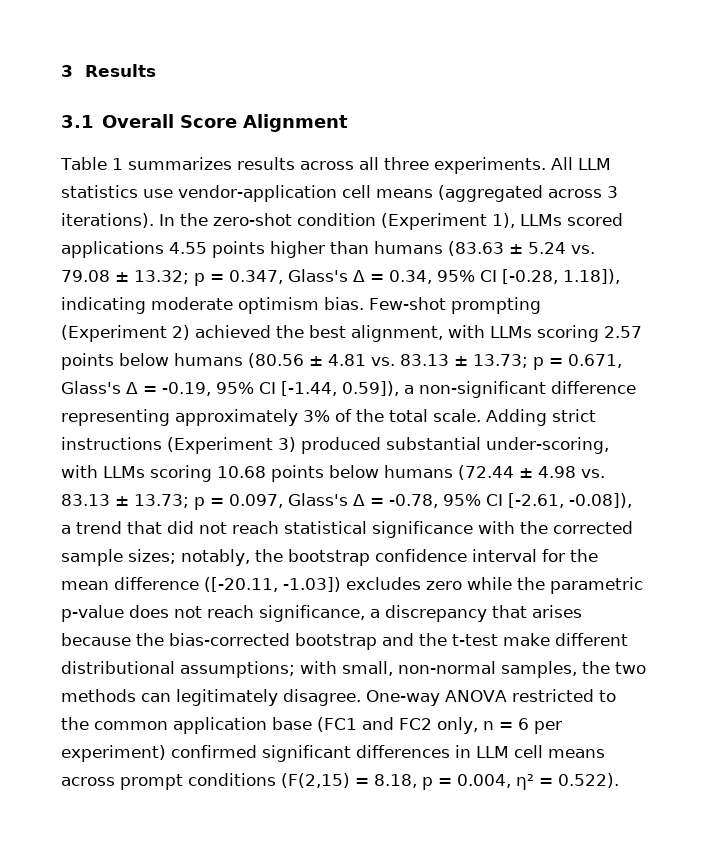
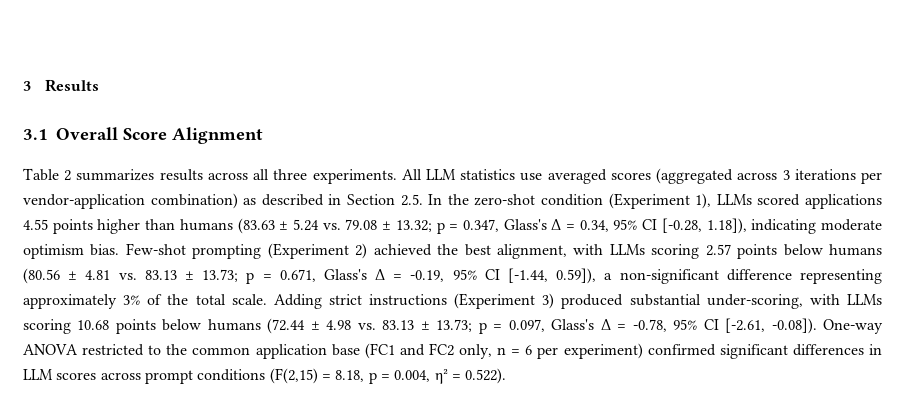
[111,158,123,170] 1 -> [64,170,72,181] 2
[178,185,618,202] [61,213,154,228] vendor-application cell means (aggregated across 3 iterations). -> [547,168,882,184] [23,193,423,209] averaged scores (aggregated across 3 iterations per vendor-application combination) as described in Section 2.5.
[569,493,632,508] [61,521,633,538] [61,549,598,566] [61,577,643,594] [61,605,582,622] [61,633,628,650] [61,661,646,678] [61,689,361,706] -0.08]), a trend that did not reach statistical significance with the corrected sample sizes; notably, the bootstrap confidence interval for the mean difference ([-20.11, -1.03]) excludes zero while the parametric p-value does not reach significance, a discrepancy that arises because the bias-corrected bootstrap and the t-test make different distributional assumptions; with small, non-normal samples, the two methods can legitimately disagree. -> [771,318,817,334] -0.08]).
[514,745,605,758] cell means -> [56,372,97,380] scores

